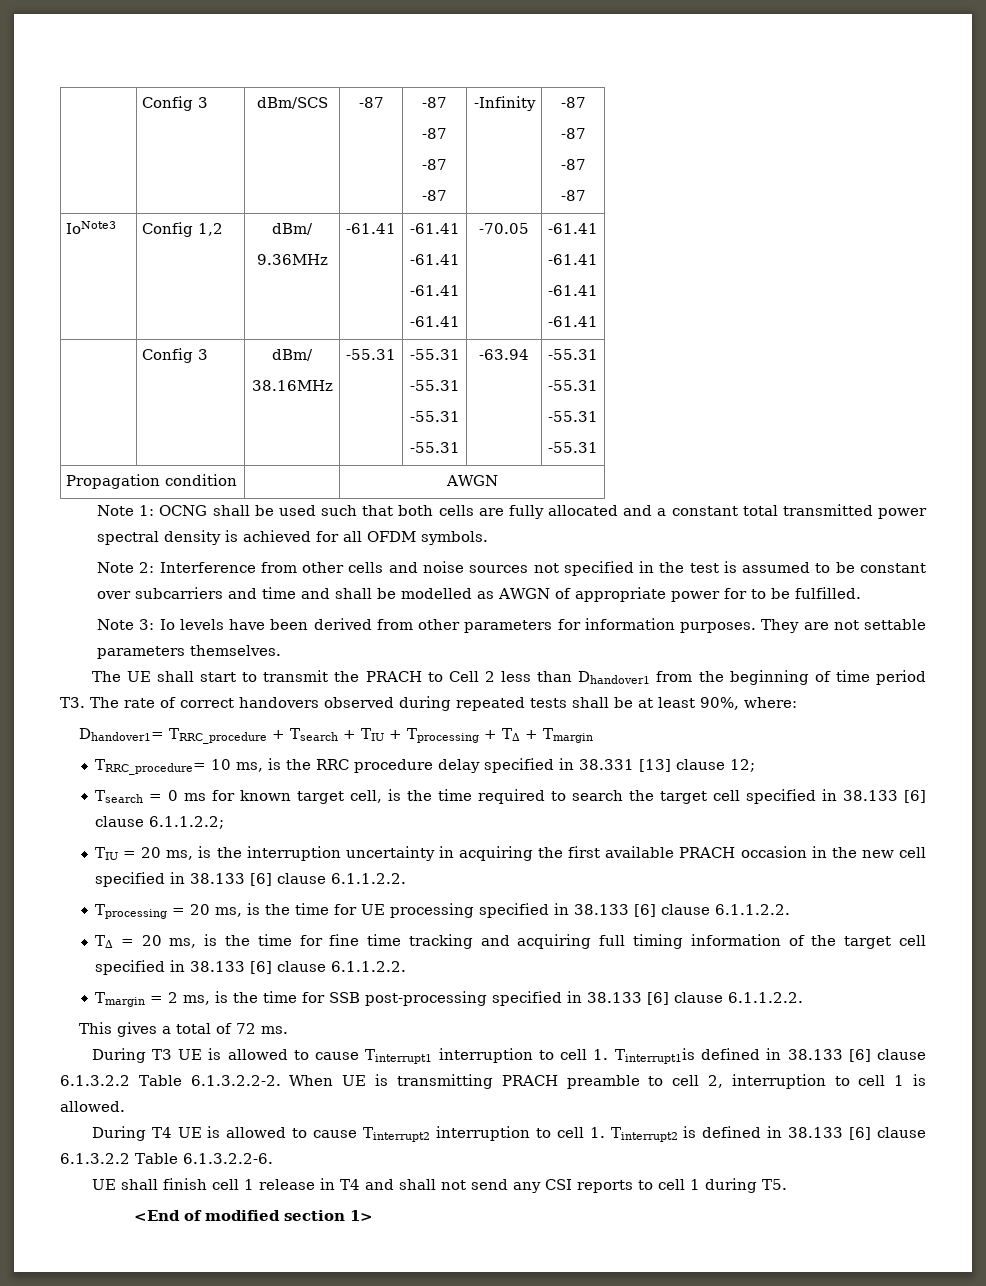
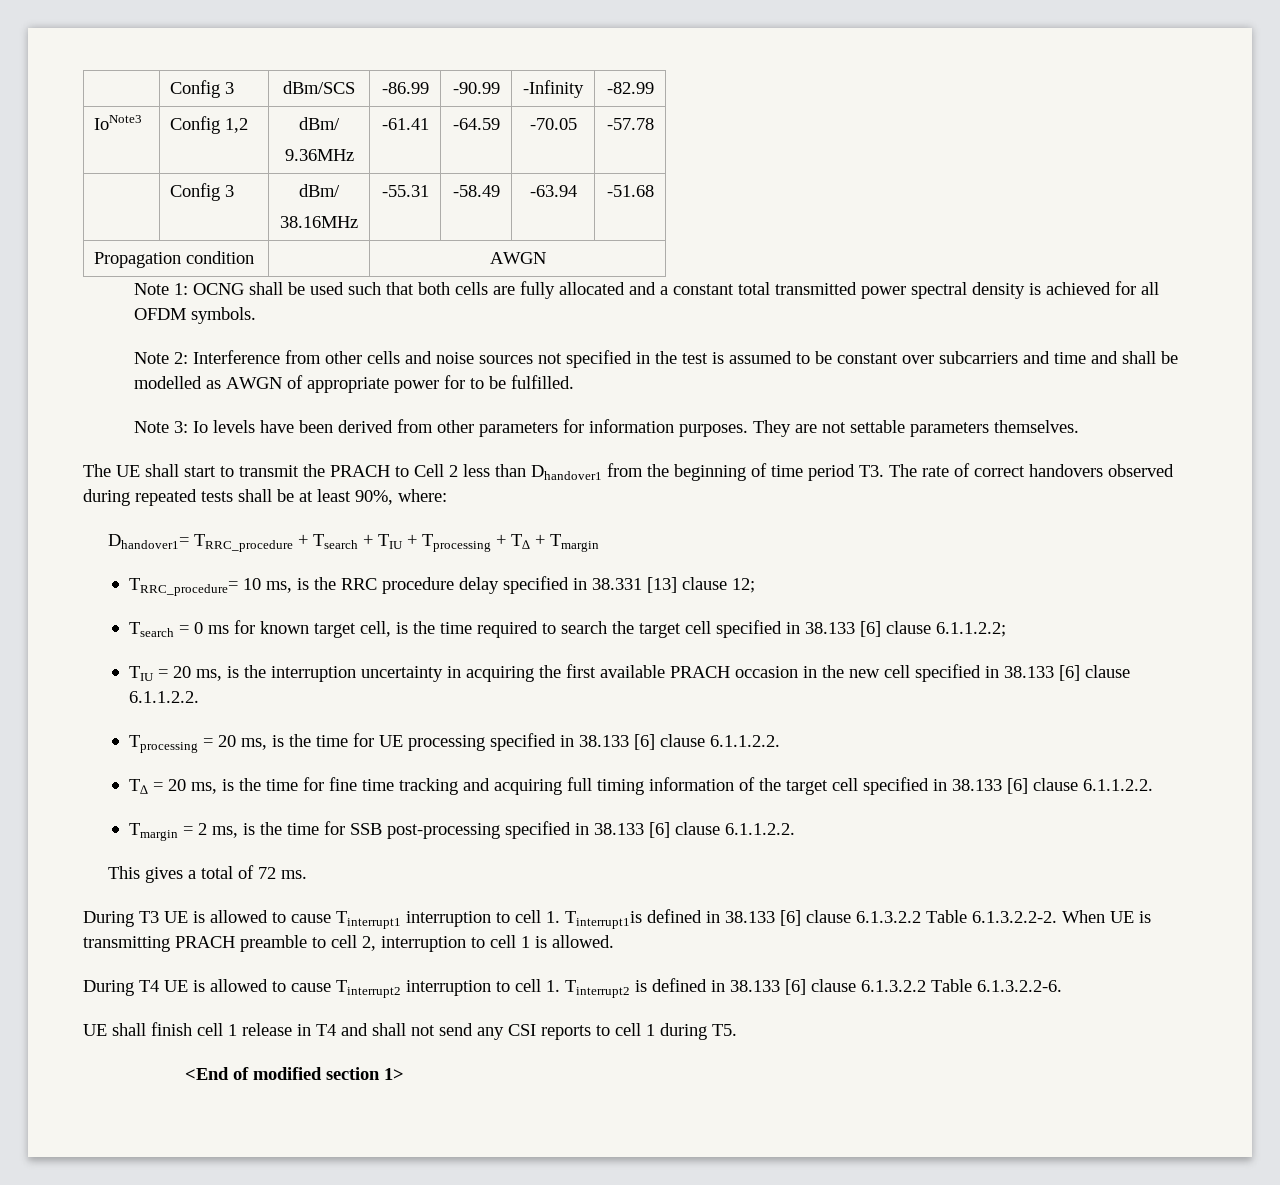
[358,97,384,108] [422,97,447,108] [422,128,447,139] [422,159,447,170] [422,190,447,201] [473,96,536,111] [560,97,586,108] [560,128,586,139] [560,159,586,170] [560,190,586,201] -87 | -87 // -87 // -87 // -87 | -Infinity | -87 // -87 // -87 // -87 -> [381,82,429,94] [452,82,500,94] [523,80,584,98] [606,82,654,94] -86.99 | -90.99 | -Infinity | -82.99
[409,223,460,234] [409,254,460,265] [409,285,460,296] [409,316,460,327] [479,223,529,234] [548,223,598,234] [548,254,598,265] [548,285,598,296] [548,316,598,327] -61.41 // -61.41 // -61.41 // -61.41 | -70.05 | -61.41 // -61.41 // -61.41 // -61.41 -> [452,118,500,130] [529,118,577,130] [606,118,654,130] -64.59 | -70.05 | -57.78
[409,349,460,360] [409,380,460,391] [409,411,460,422] [409,442,460,453] [479,349,529,360] [548,349,598,360] [548,380,598,391] [548,411,598,422] [548,442,598,453] -55.31 // -55.31 // -55.31 // -55.31 | -63.94 | -55.31 // -55.31 // -55.31 // -55.31 -> [452,185,500,197] [529,185,577,197] [606,185,654,197] -58.49 | -63.94 | -51.68

